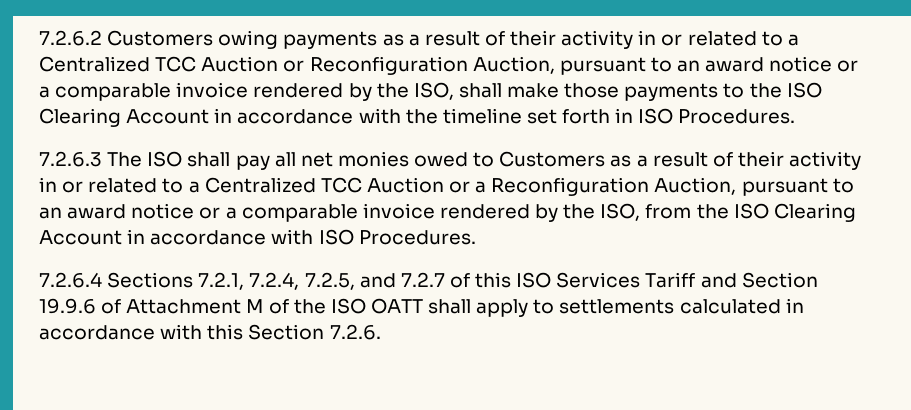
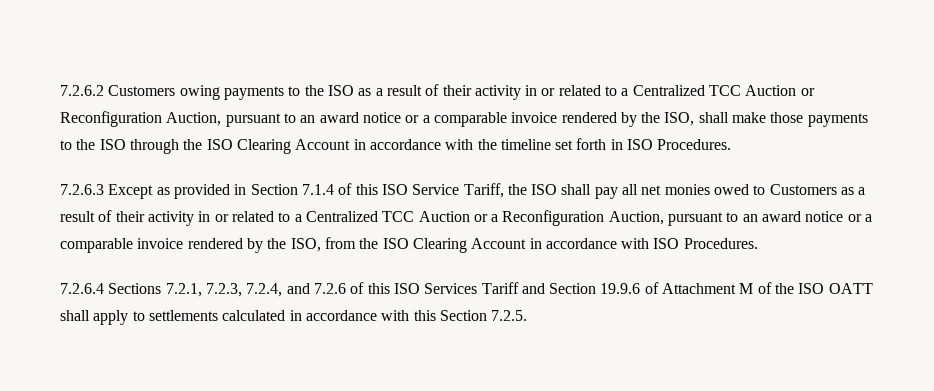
(378, 40) none -> [288,85,354,96] to the ISO
(822, 90) none -> [129,139,233,154] through the ISO
[107,152,143,167] The -> [108,183,527,199] Except as provided in Section 7.1.4 of this ISO Service Tariff, the
[249,272,445,290] 7.2.4, 7.2.5, and 7.2.7 -> [205,283,346,297] 7.2.3, 7.2.4, and 7.2.6
[329,324,381,340] 7.2.6. -> [491,310,528,321] 7.2.5.

